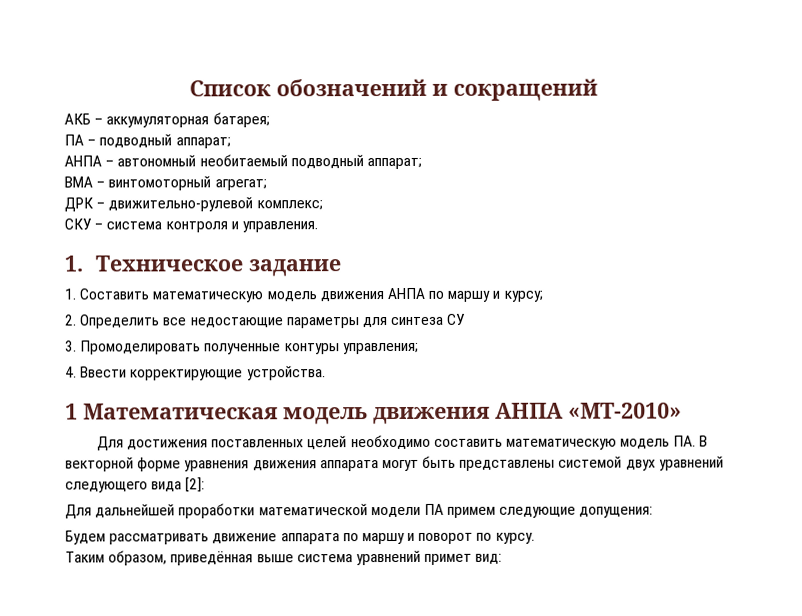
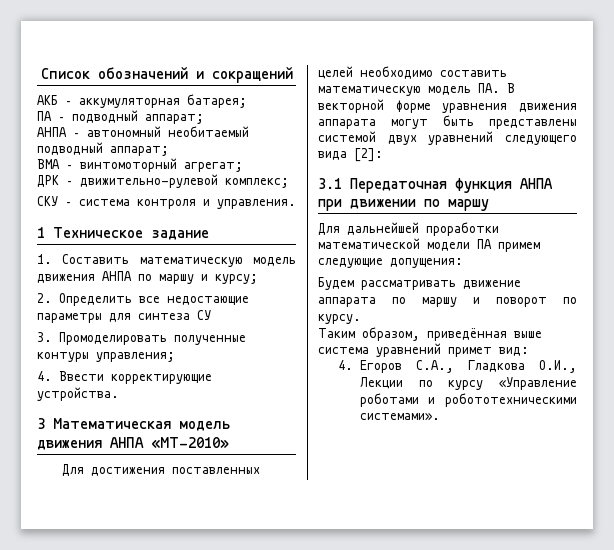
[64,255,83,272] 1. -> [37,227,45,238] 1
[65,403,78,420] 1 -> [37,418,45,429] 3
(206, 485) none -> [318,178,553,193] [318,199,489,211] // 3.1 Передаточная функция АНПА при движении по маршу
(503, 558) none -> [338,360,577,373] [359,377,577,390] [359,393,577,407] [359,413,440,421] // 4. Егоров С.А., Гладкова О.И., Лекции по курсу «Управление роботами и робототехническими системами».

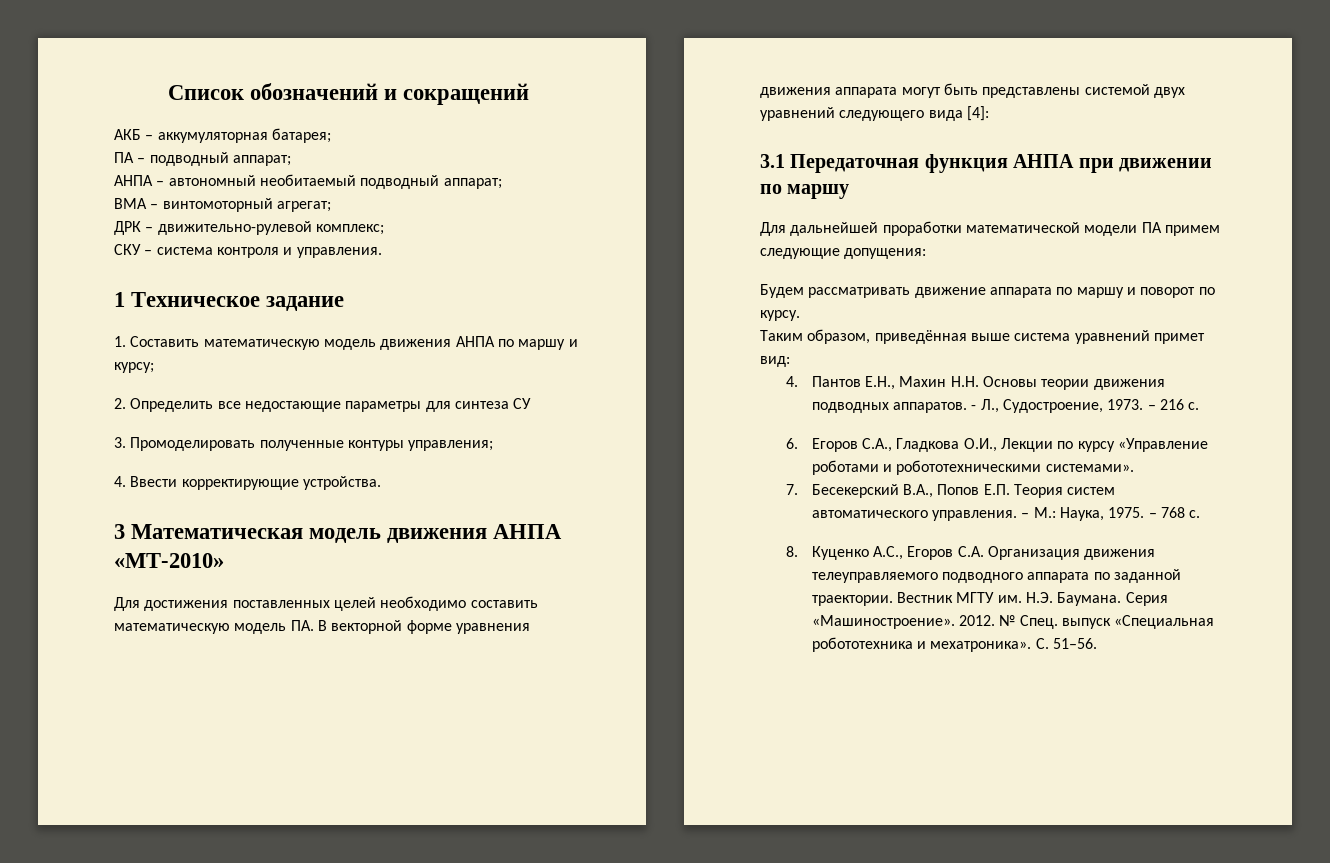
[354,148,383,162] [2]: -> [966,106,989,121] [4]:
(354, 365) none -> [811,376,1165,390] [811,399,1200,413] [785,438,798,449] Пантов Е.Н., Махин Н.Н. Основы теории движения подводных аппаратов. - Л., Судостроение, 1973. – 216 с. // 6.
(440, 417) none -> [785,484,1116,498] [811,507,1201,521] [785,546,1156,560] [811,569,1181,583] [811,592,1168,606] [811,615,1215,629] [811,637,1097,652] // 7. Бесекерский В.А., Попов Е.П. Теория систем автоматического управления. – М.: Наука, 1975. – 768 с. // 8. Куценко А.С., Егоров С.А. Организация движения телеуправляемого подводного аппарата по заданной траектории. Вестник МГТУ им. Н.Э. Баумана. Серия «Машиностроение». 2012. № Спец. выпуск «Специальная робототехника и мехатроника». С. 51–56.

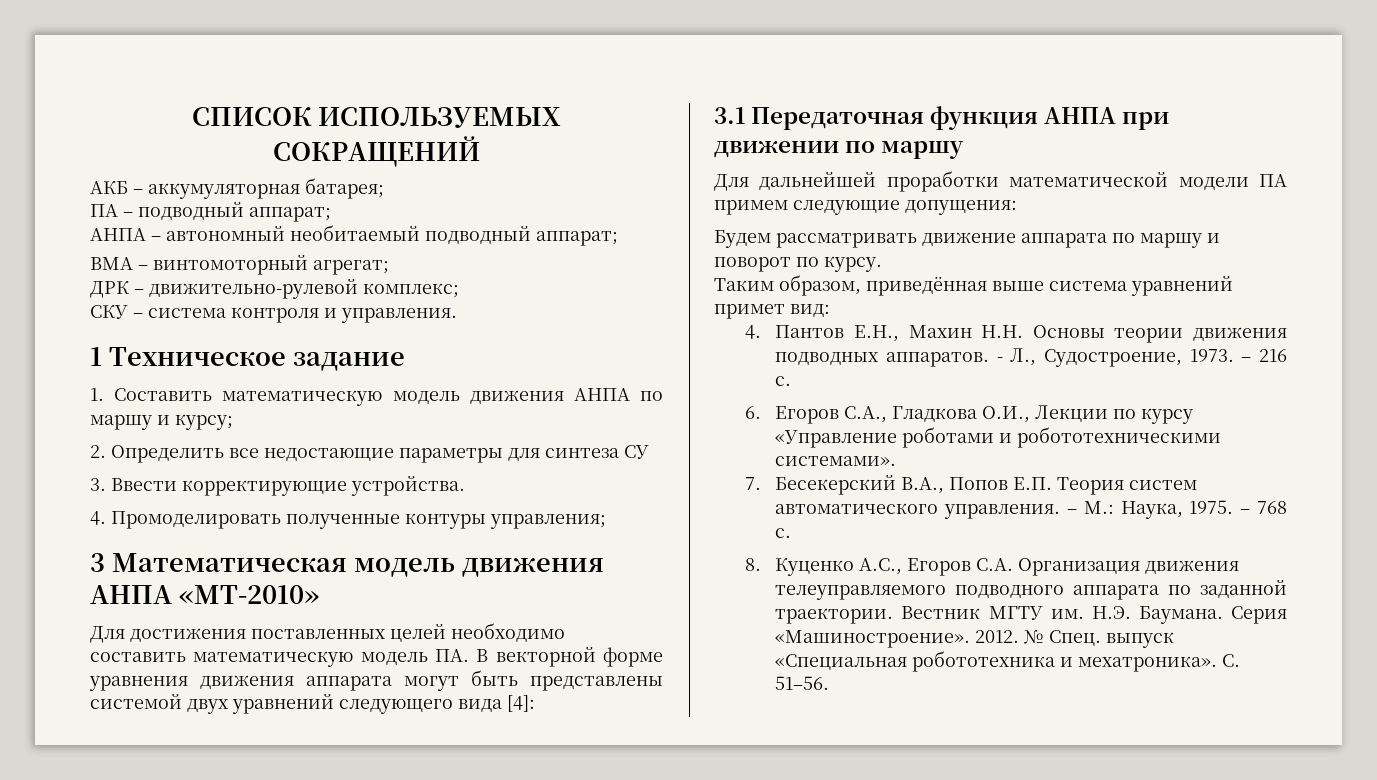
[167,83,530,105] Список обозначений и сокращений -> [191,107,562,128] [273,136,480,167] СПИСОК ИСПОЛЬЗУЕМЫХ СОКРАЩЕНИЙ
(126, 442) none -> [111,476,465,496] [90,511,106,525] Ввести корректирующие устройства. // 4.
[114,476,381,490] // 4. Ввести корректирующие устройства. -> (606, 521) none

